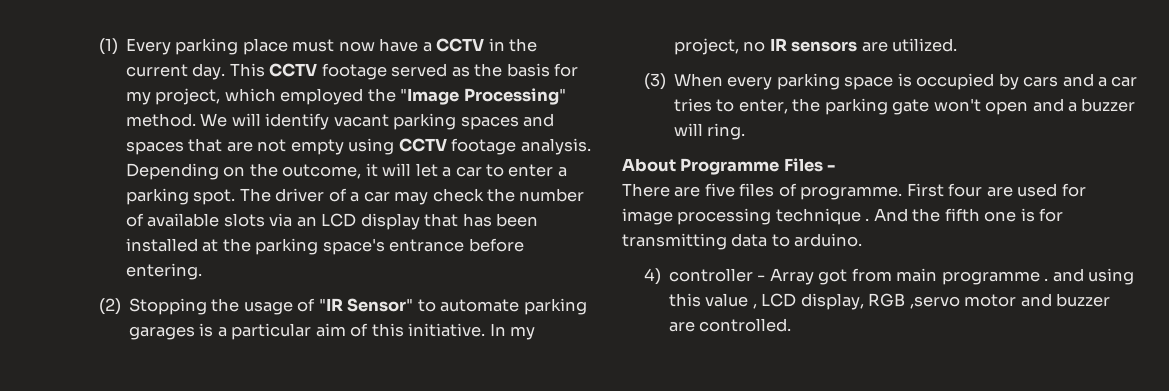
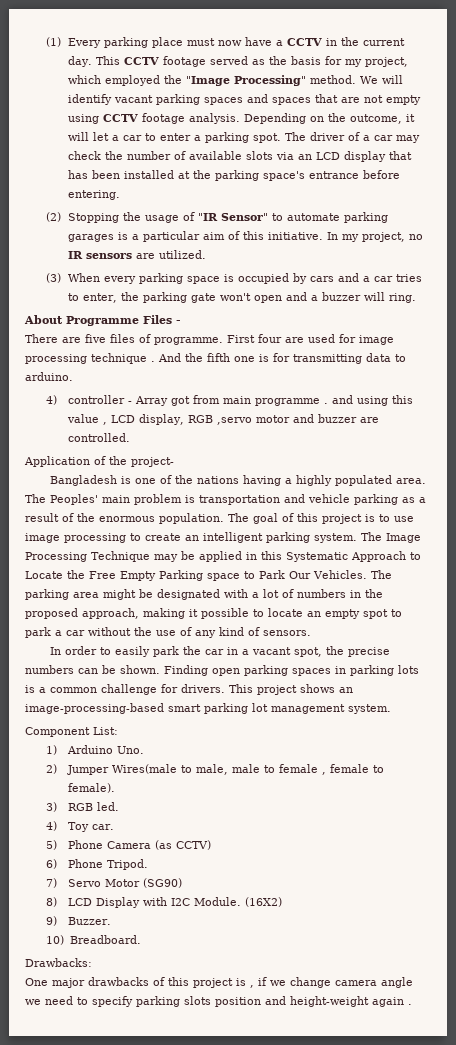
(792, 325) none -> [24,456,174,467] [50,475,427,486] [25,494,426,505] [25,513,414,524] [25,532,421,543] [25,551,421,562] [25,570,392,581] [25,589,383,600] [25,608,402,619] [25,627,311,638] [50,646,391,657] [25,665,419,676] [25,684,353,695] [25,703,391,714] [25,727,118,737] [46,745,144,755] [46,764,384,775] [67,783,115,793] [46,802,119,812] [46,821,114,832] [46,840,211,850] [46,859,148,870] [46,878,182,888] [46,897,282,908] [46,916,111,926] [46,935,141,945] [25,958,92,967] [25,977,413,988] [25,996,412,1007] // Application of the project- // Bangladesh is one of the nations having a highly populated area. The Peoples' main problem is transportation and vehicle parking as a result of the enormous population. The goal of this project is to use image processing to create an intelligent parking system. The Image Processing Technique may be applied in this Systematic Approach to Locate the Free Empty Parking space to Park Our Vehicles. The parking area might be designated with a lot of numbers in the proposed approach, making it possible to locate an empty spot to park a car without the use of any kind of sensors. // In order to easily park the car in a vacant spot, the precise numbers can be shown. Finding open parking spaces in parking lots is a common challenge for drivers. This project shows an image-processing-based smart parking lot management system. // Component List: // 1) Arduino Uno. // 2) Jumper Wires(male to male, male to female , female to female). // 3) RGB led. // 4) Toy car. // 5) Phone Camera (as CCTV) // 6) Phone Tripod. // 7) Servo Motor (SG90) // 8) LCD Display with I2C Module. (16X2) // 9) Buzzer. // 10) Breadboard. // Drawbacks: // One major drawbacks of this project is , if we change camera angle we need to specify parking slots position and height-weight again .

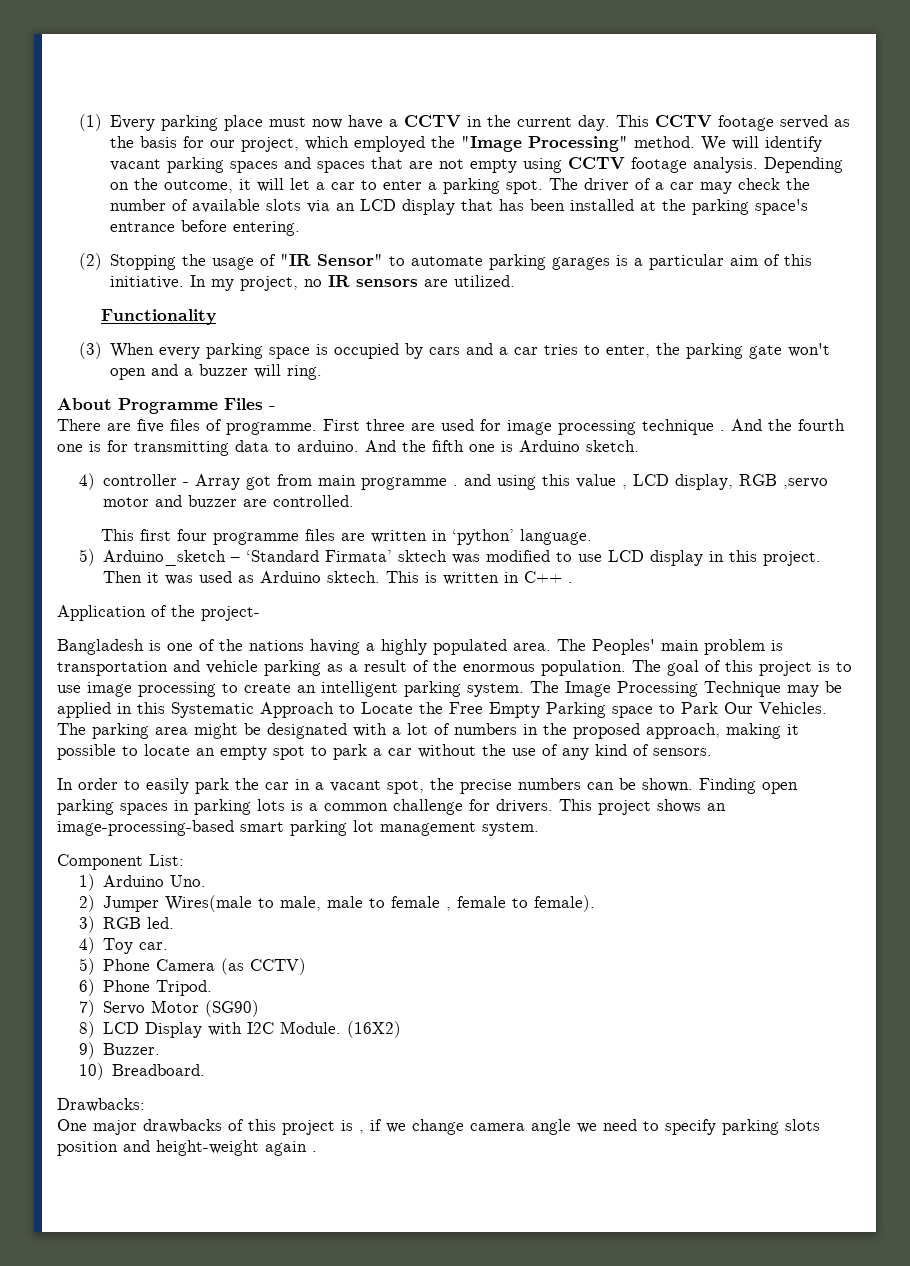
[344,59,362,67] my -> [210,140,236,148] our
(206, 254) none -> [100,309,216,325] // Functionality
[258,334,282,343] four -> [366,419,405,431] three
[207,353,230,362] fifth -> [798,419,845,431] fourth
(73, 376) none -> [365,440,639,452] And the fifth one is Arduino sketch.
(130, 437) none -> [100,529,592,545] [78,549,822,566] [103,571,574,585] // This first four programme files are written in ‘python’ language. // 5) Arduino_sketch – ‘Standard Firmata’ sktech was modified to use LCD display in this project. Then it was used as Arduino sktech. This is written in C++ .

